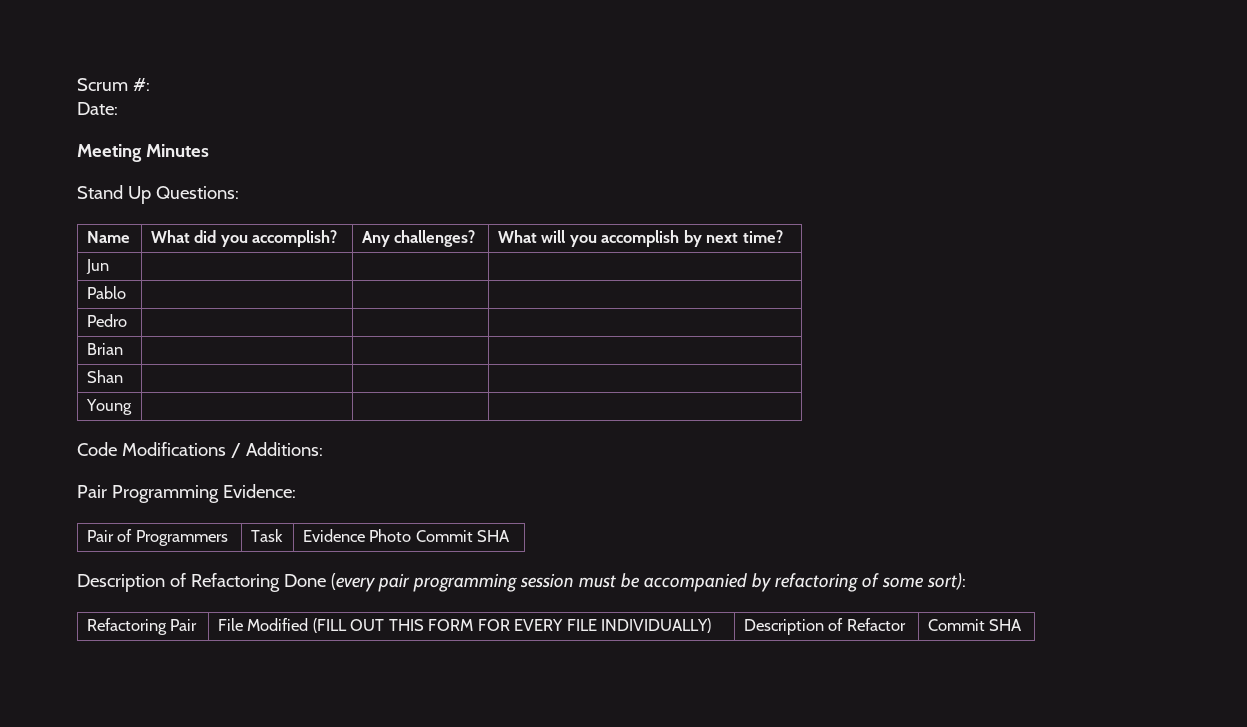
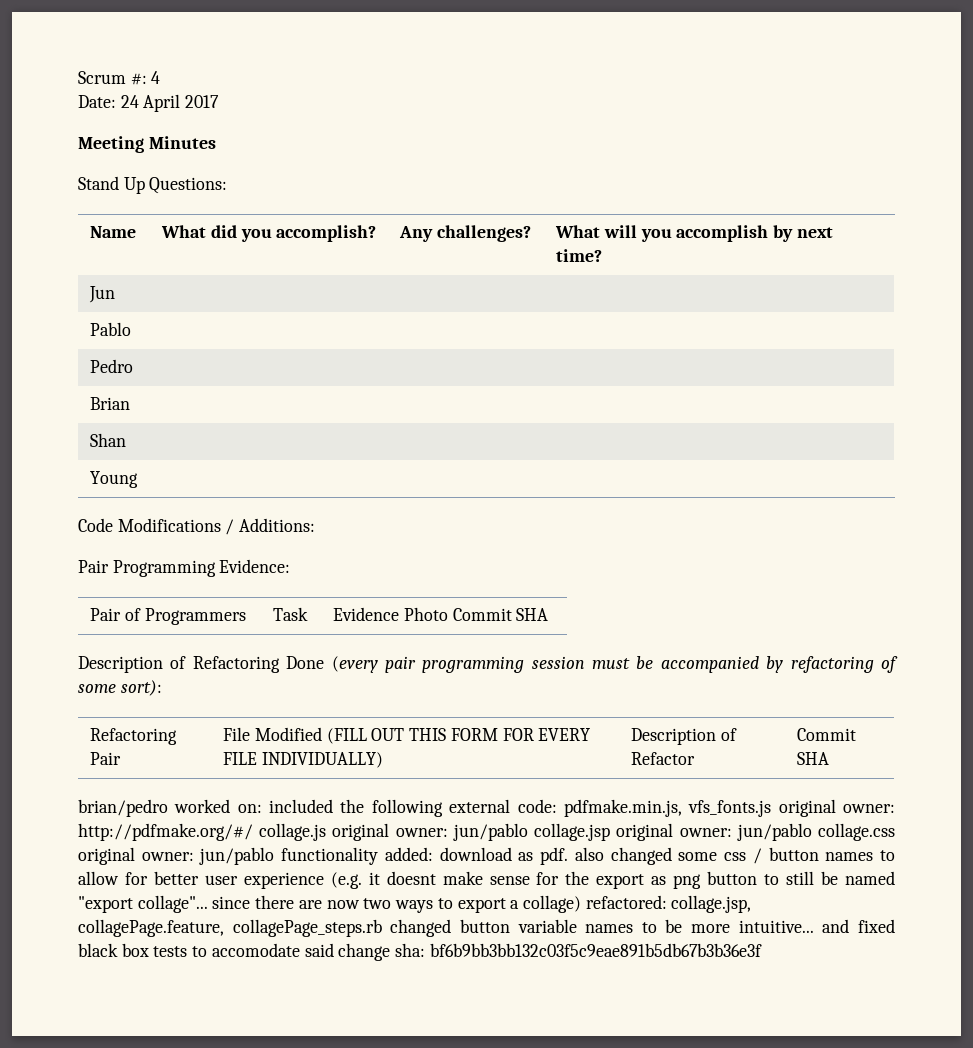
(150, 84) none -> [151,71,161,84] 4
(118, 108) none -> [120,94,220,112] 24 April 2017
(1023, 625) none -> [78,799,896,817] [78,823,895,841] [78,847,896,865] [78,871,895,889] [78,895,752,913] [78,919,895,937] [78,943,762,961] // brian/pedro worked on: included the following external code: pdfmake.min.js, vfs_fonts.js original owner: http://pdfmake.org/#/ collage.js original owner: jun/pablo collage.jsp original owner: jun/pablo collage.css original owner: jun/pablo functionality added: download as pdf. also changed some css / button names to allow for better user experience (e.g. it doesnt make sense for the export as png button to still be named "export collage"... since there are now two ways to export a collage) refactored: collage.jsp, collagePage.feature, collagePage_steps.rb changed button variable names to be more intuitive... and fixed black box tests to accomodate said change sha: bf6b9bb3bb132c03f5c9eae891b5db67b3b36e3f

